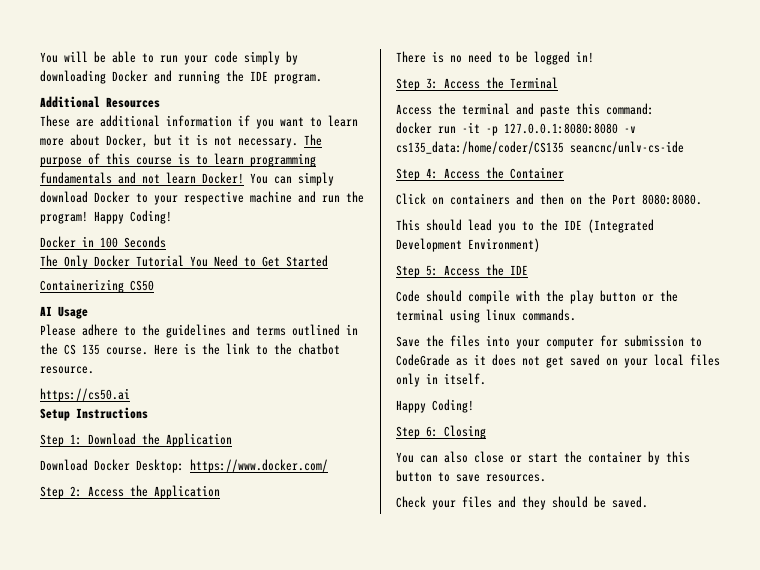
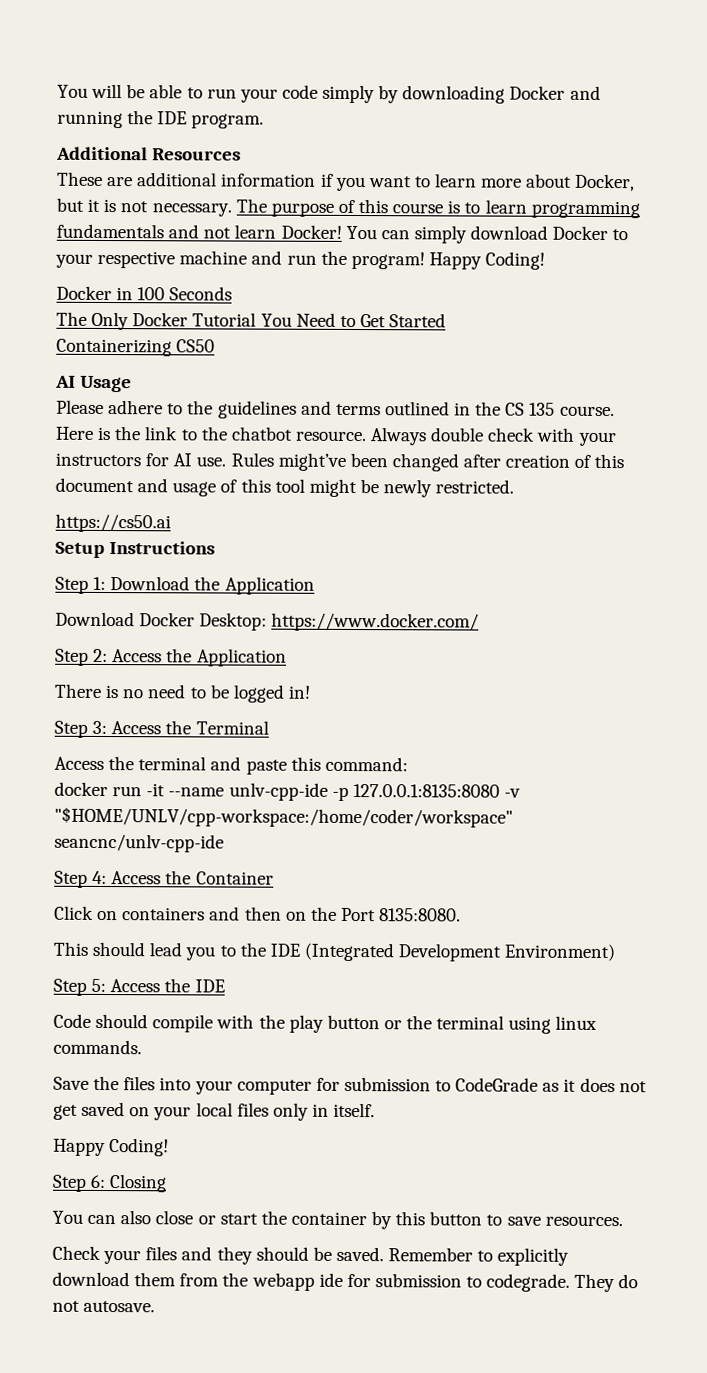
(94, 370) none -> [370,427,617,447] [55,452,625,472] [55,477,515,498] Always double check with your instructors for AI use. Rules might’ve been changed after creation of this document and usage of this tool might be newly restricted.
[486,123,636,136] [396,141,684,154] -p 127.0.0.1:8080:8080 -v cs135_data:/home/coder/CS135 seancnc/unlv-cs-ide -> [168,782,521,801] [54,806,513,828] [54,833,224,853] --name unlv-cpp-ide -p 127.0.0.1:8135:8080 -v "$HOME/UNLV/cpp-workspace:/home/coder/workspace" seancnc/unlv-cpp-ide
[642,194,702,205] 8080:8080. -> [379,908,462,922] 8135:8080.
(648, 502) none -> [388,1247,570,1266] [52,1271,639,1293] [52,1300,156,1313] Remember to explicitly download them from the webapp ide for submission to codegrade. They do not autosave.

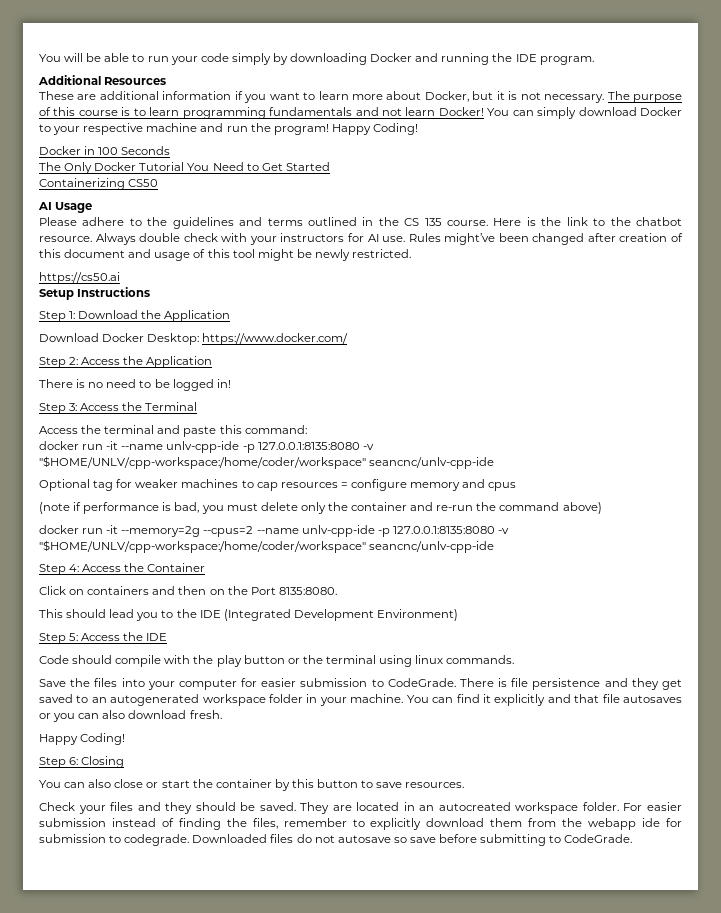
(224, 843) none -> [39,479,517,491] [39,502,602,514] [39,525,509,537] [39,540,495,553] // Optional tag for weaker machines to cap resources = configure memory and cpus // (note if performance is bad, you must delete only the container and re-run the command above) // docker run -it --memory=2g --cpus=2 --name unlv-cpp-ide -p 127.0.0.1:8135:8080 -v "$HOME/UNLV/cpp-workspace:/home/coder/workspace" seancnc/unlv-cpp-ide
[343,1076,647,1093] [53,1101,376,1121] submission to CodeGrade as it does not get saved on your local files only in itself. -> [261,678,682,690] [39,694,683,706] [39,710,222,722] easier submission to CodeGrade. There is file persistence and they get saved to an autogenerated workspace folder in your machine. You can find it explicitly and that file autosaves or you can also download fresh.
[388,1247,474,1262] Remember -> [300,802,682,814] [39,818,347,830] They are located in an autocreated workspace folder. For easier submission instead of finding the files, remember
[574,1273,639,1293] [52,1300,156,1313] They do not autosave. -> [192,834,633,846] Downloaded files do not autosave so save before submitting to CodeGrade.

